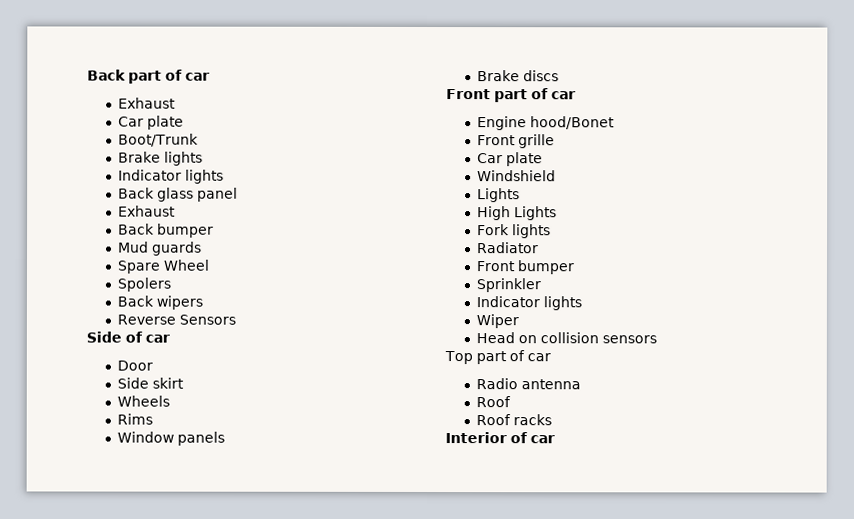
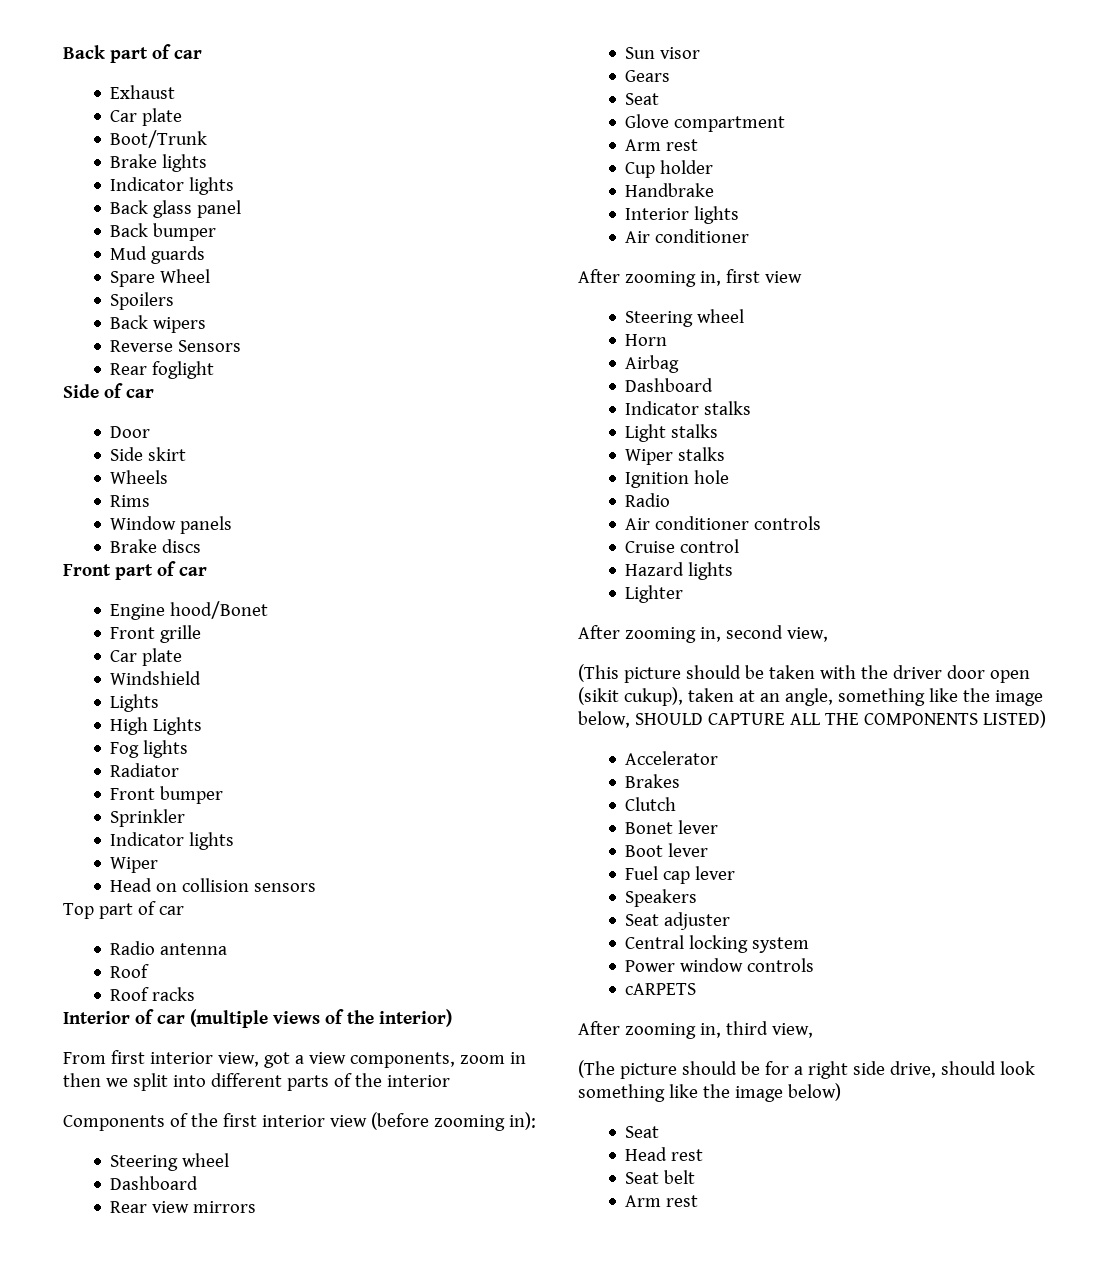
[117,205,176,217] // Exhaust -> (242, 209) none
[116,277,171,292] Spolers -> [110,292,175,310] Spoilers
(236, 319) none -> [110,361,215,379] // Rear foglight
[476,224,510,236] Fork -> [110,742,140,758] Fog
(555, 439) none -> [189,1009,452,1028] [63,1050,526,1068] [63,1073,450,1091] [63,1112,536,1131] [110,1153,230,1171] [110,1176,199,1190] [110,1201,257,1213] [625,47,701,59] [625,70,671,82] [625,93,660,105] [625,114,786,132] [625,139,699,151] [625,160,714,178] [625,183,715,197] [625,206,740,224] [625,229,750,243] [578,269,802,287] [625,309,745,327] [625,334,668,346] [625,355,680,373] [625,378,714,392] [625,401,752,415] [625,424,719,442] [625,447,726,465] [625,470,730,488] [625,493,671,507] [625,516,822,530] [625,539,740,553] [625,562,734,580] [625,585,684,603] [578,625,828,643] [578,664,1030,683] [578,687,1043,706] [578,710,1046,728] [625,751,719,765] [625,774,681,788] [625,797,677,811] [625,820,719,834] [625,843,709,857] [625,866,736,884] [625,889,698,907] [625,912,731,930] [625,935,810,953] [625,958,815,972] [625,983,697,995] [578,1021,813,1039] [578,1060,1035,1079] [578,1083,841,1102] [625,1126,660,1138] [625,1147,704,1161] [625,1170,696,1184] [625,1195,699,1207] (multiple views of the interior) // From first interior view, got a view components, zoom in then we split into different parts of the interior // Components of the first interior view (before zooming in): // Steering wheel // Dashboard // Rear view mirrors // Sun visor // Gears // Seat // Glove compartment // Arm rest // Cup holder // Handbrake // Interior lights // Air conditioner // After zooming in, first view // Steering wheel // Horn // Airbag // Dashboard // Indicator stalks // Light stalks // Wiper stalks // Ignition hole // Radio // Air conditioner controls // Cruise control // Hazard lights // Lighter // After zooming in, second view, // (This picture should be taken with the driver door open (sikit cukup), taken at an angle, something like the image below, SHOULD CAPTURE ALL THE COMPONENTS LISTED) // Accelerator // Brakes // Clutch // Bonet lever // Boot lever // Fuel cap lever // Speakers // Seat adjuster // Central locking system // Power window controls // cARPETS // After zooming in, third view, // (The picture should be for a right side drive, should look something like the image below) // Seat // Head rest // Seat belt // Arm rest

